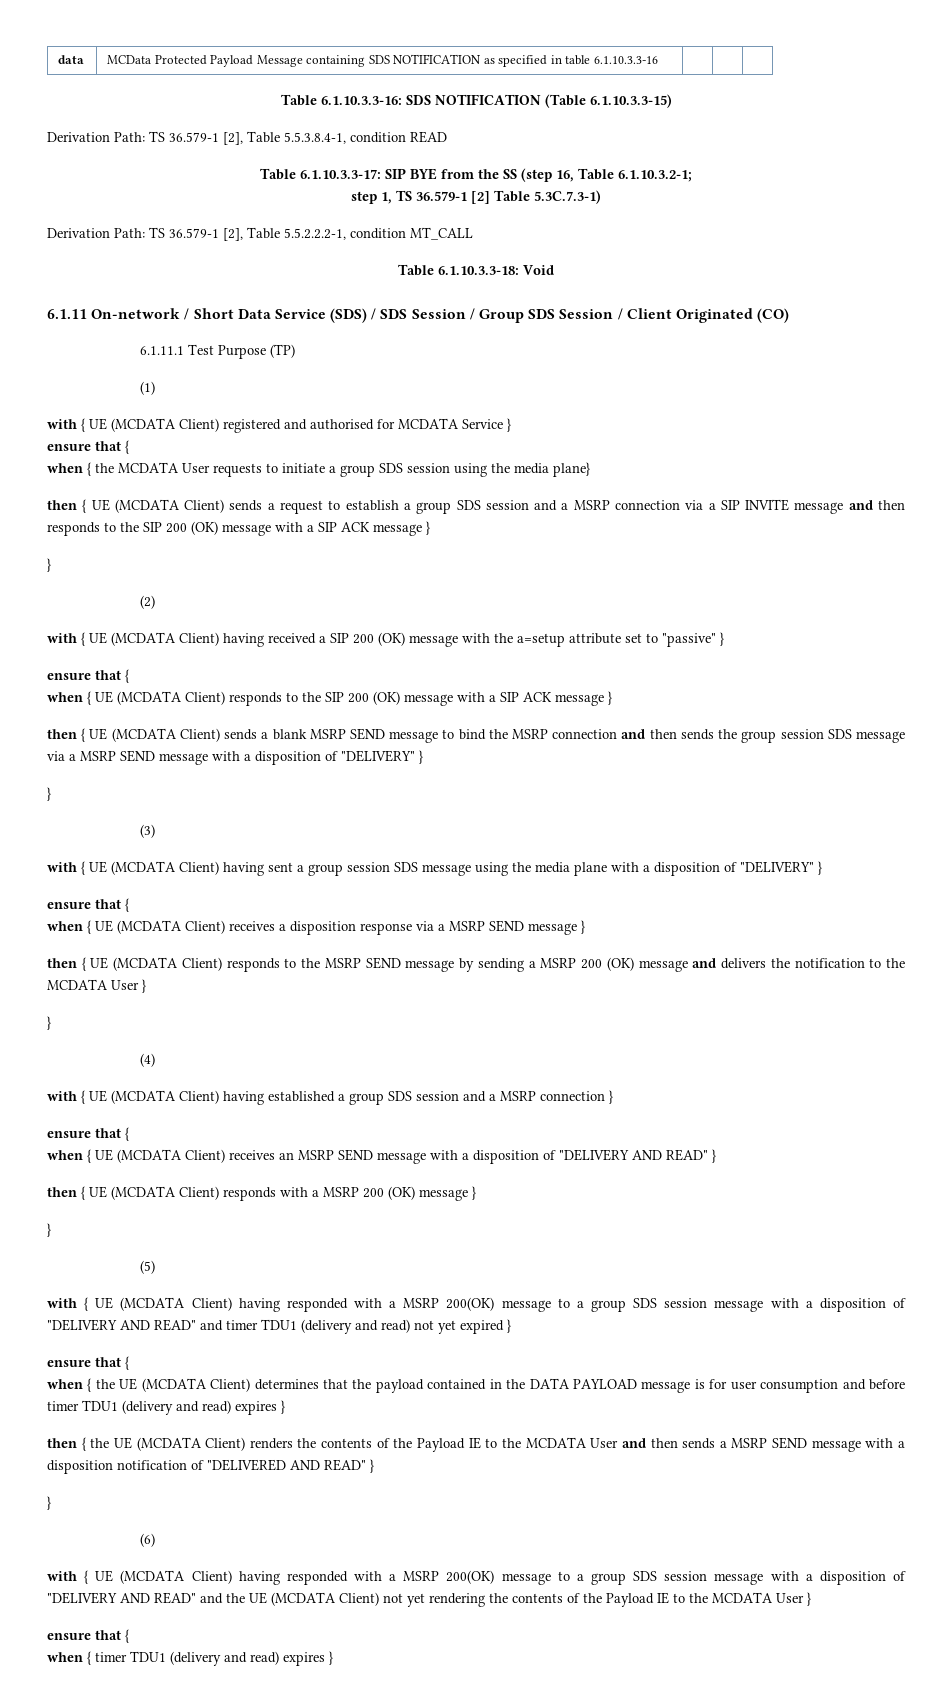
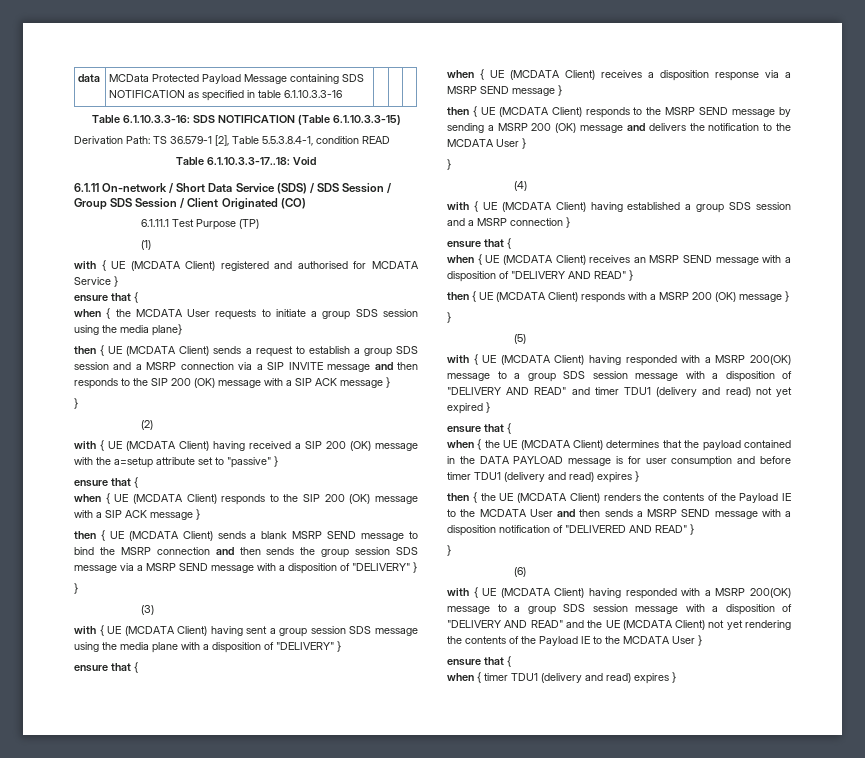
[300,168,692,182] [351,190,601,204] [47,227,473,241] [398,264,519,276] 6.1.10.3.3-17: SIP BYE from the SS (step 16, Table 6.1.10.3.2-1; // step 1, TS 36.579-1 [2] Table 5.3C.7.3-1) // Derivation Path: TS 36.579-1 [2], Table 5.5.2.2.2-1, condition MT_CALL // Table 6.1.10.3.3-18: -> [207,157,290,165] 6.1.10.3.3-17..18:

